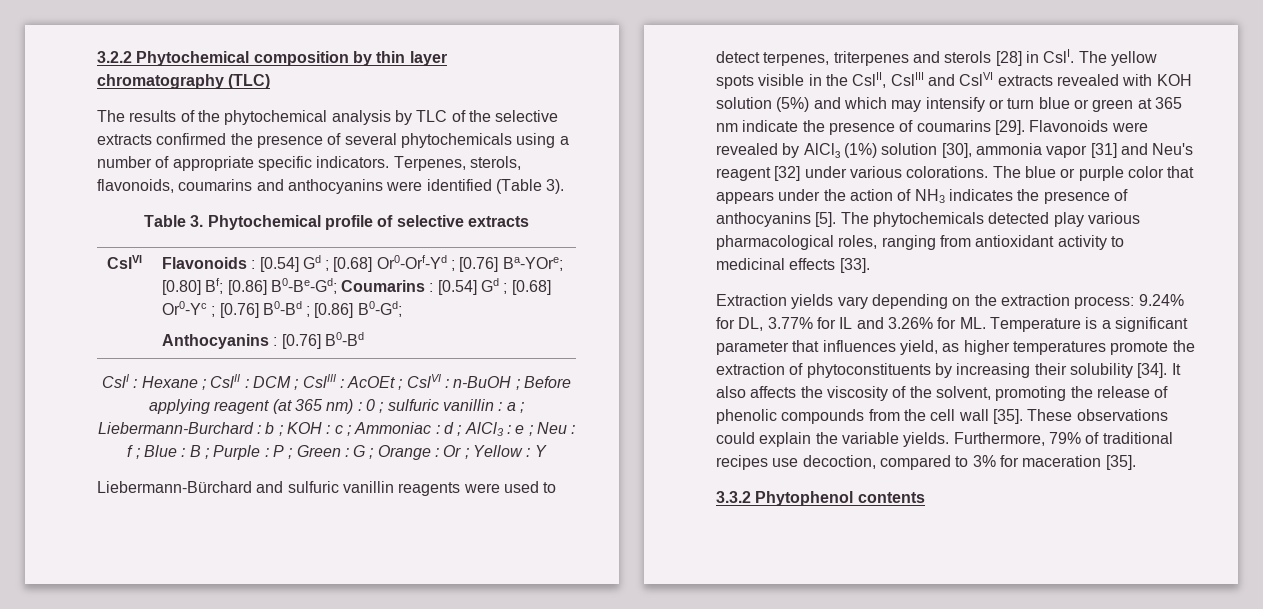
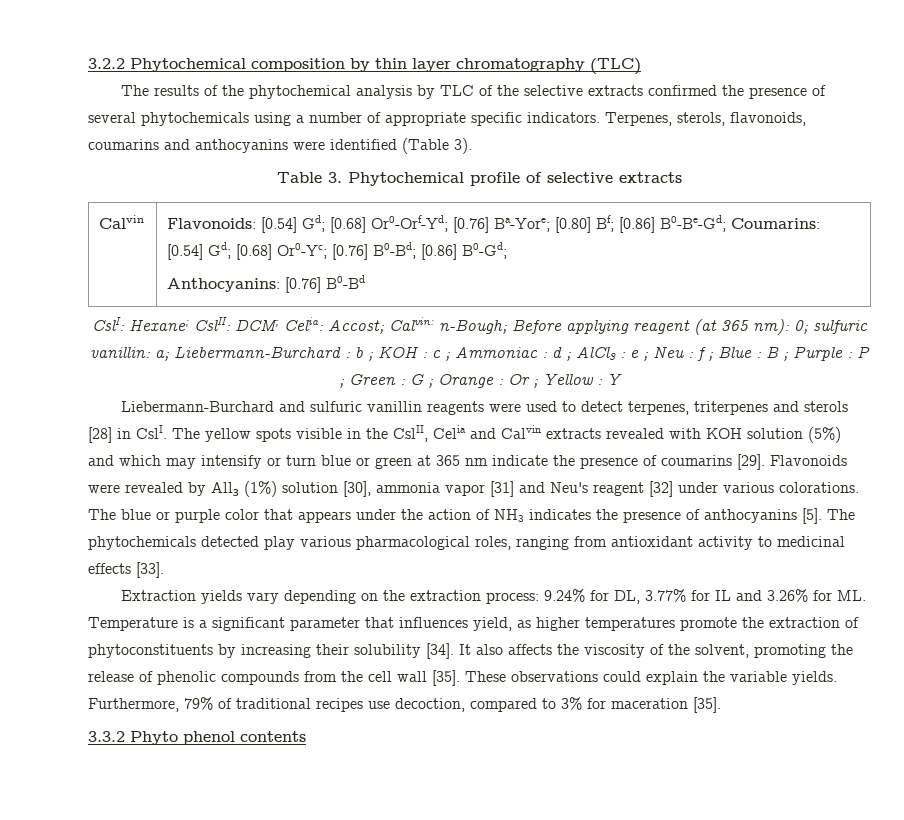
[106,255,142,269] [161,255,563,272] [161,278,551,295] [161,301,311,318] CslVI | Flavonoids : [0.54] Gd ; [0.68] Or0-Orf-Yd ; [0.76] Ba-YOre; [0.80] Bf; [0.86] B0-Be-Gd; Coumarins : [0.54] Gd ; [0.68] Or0-Yc ; [0.76] B0-Bd ; -> [99,215,145,229] [167,215,821,233] [167,242,417,260] Calvin | Flavonoids: [0.54] Gd; [0.68] Or0-Orf-Yd; [0.76] Ba-Yore; [0.80] Bf; [0.86] B0-Be-Gd; Coumarins: [0.54] Gd; [0.68] Or0-Yc; [0.76] B0-Bd;
[161,334,278,349] Anthocyanins : -> [167,278,281,292] Anthocyanins:
[101,374,520,390] CslI : Hexane ; CslII : DCM ; CslIII : AcOEt ; CslVI : n-BuOH ; -> [92,317,508,334] CslI: Hexane; CslII: DCM; Celia: Accost; Calvin: n-Bough;
[326,399,524,414] nm) : 0 ; sulfuric vanillin : a ; -> [753,319,868,335] [90,347,170,361] nm): 0; sulfuric vanillin: a;
[97,481,252,493] Liebermann-Bürchard -> [121,401,275,412] Liebermann-Burchard
[890,72,994,86] CslIII and CslVI -> [433,425,541,439] Celia and Calvin
[803,143,841,158] AlCl₃ -> [211,482,239,496] All₃
[755,491,854,506] Phytophenol -> [130,731,235,745] Phyto phenol

